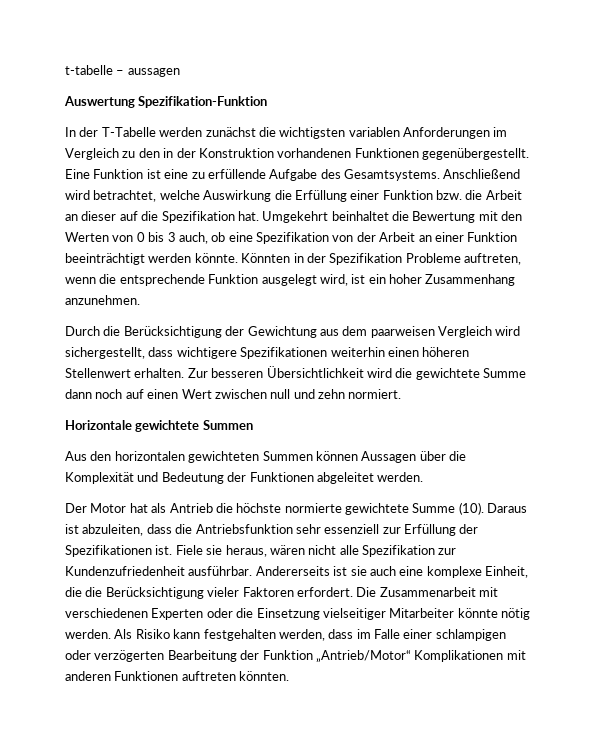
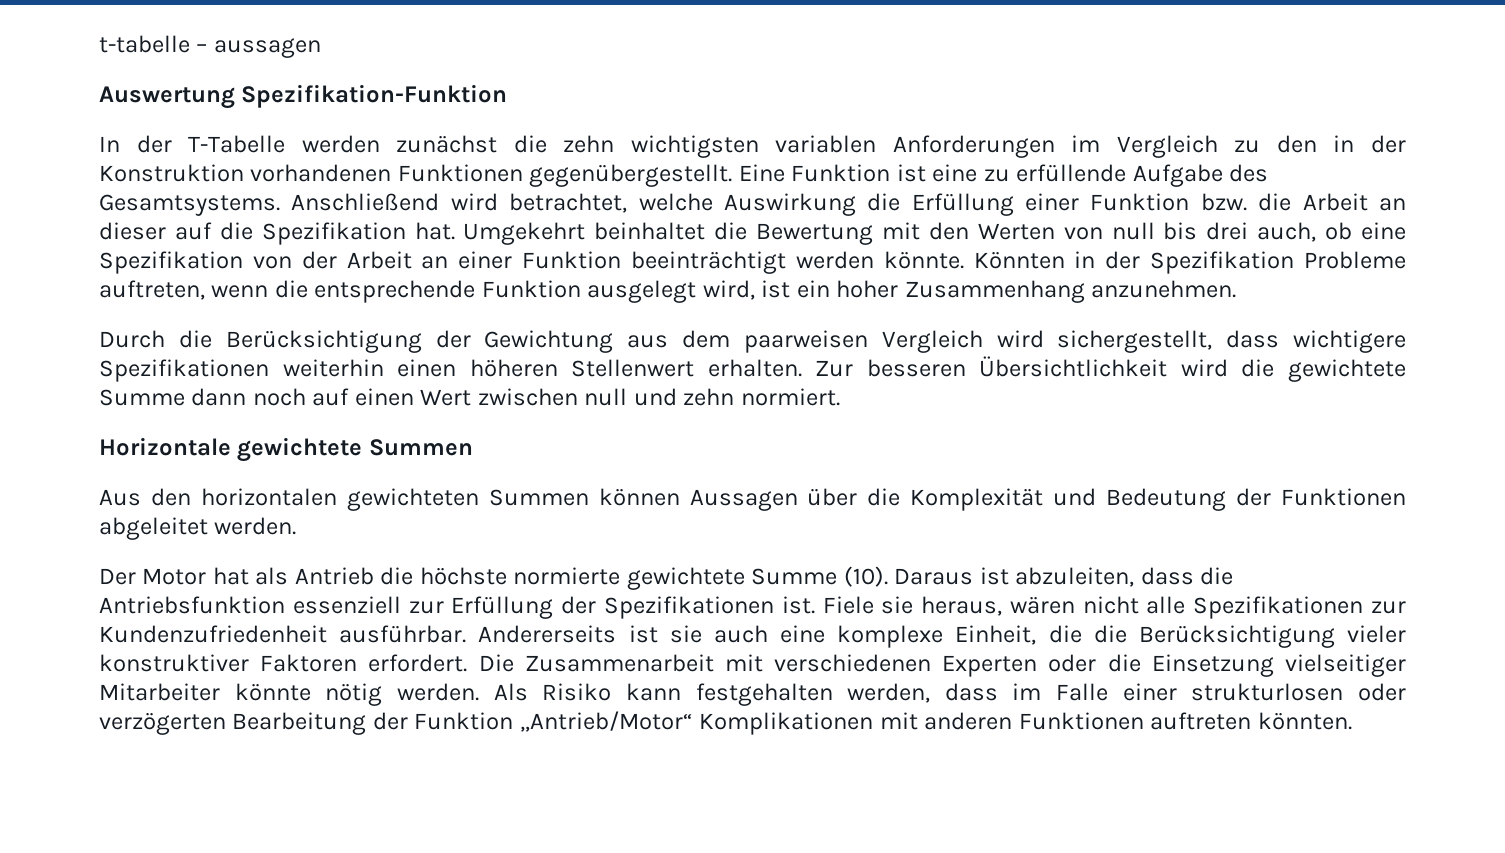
(276, 132) none -> [563,135,615,153] zehn
[136,232,176,242] 0 bis 3 -> [1111,222,1249,240] null bis drei
[295,524,321,534] sehr -> (285, 605) none
[362,545,435,557] Spezifikation -> [1193,596,1364,619] Spezifikationen
(240, 592) none -> [99,654,249,672] konstruktiver
[435,629,506,641] schlampigen -> [1191,683,1344,701] strukturlosen

